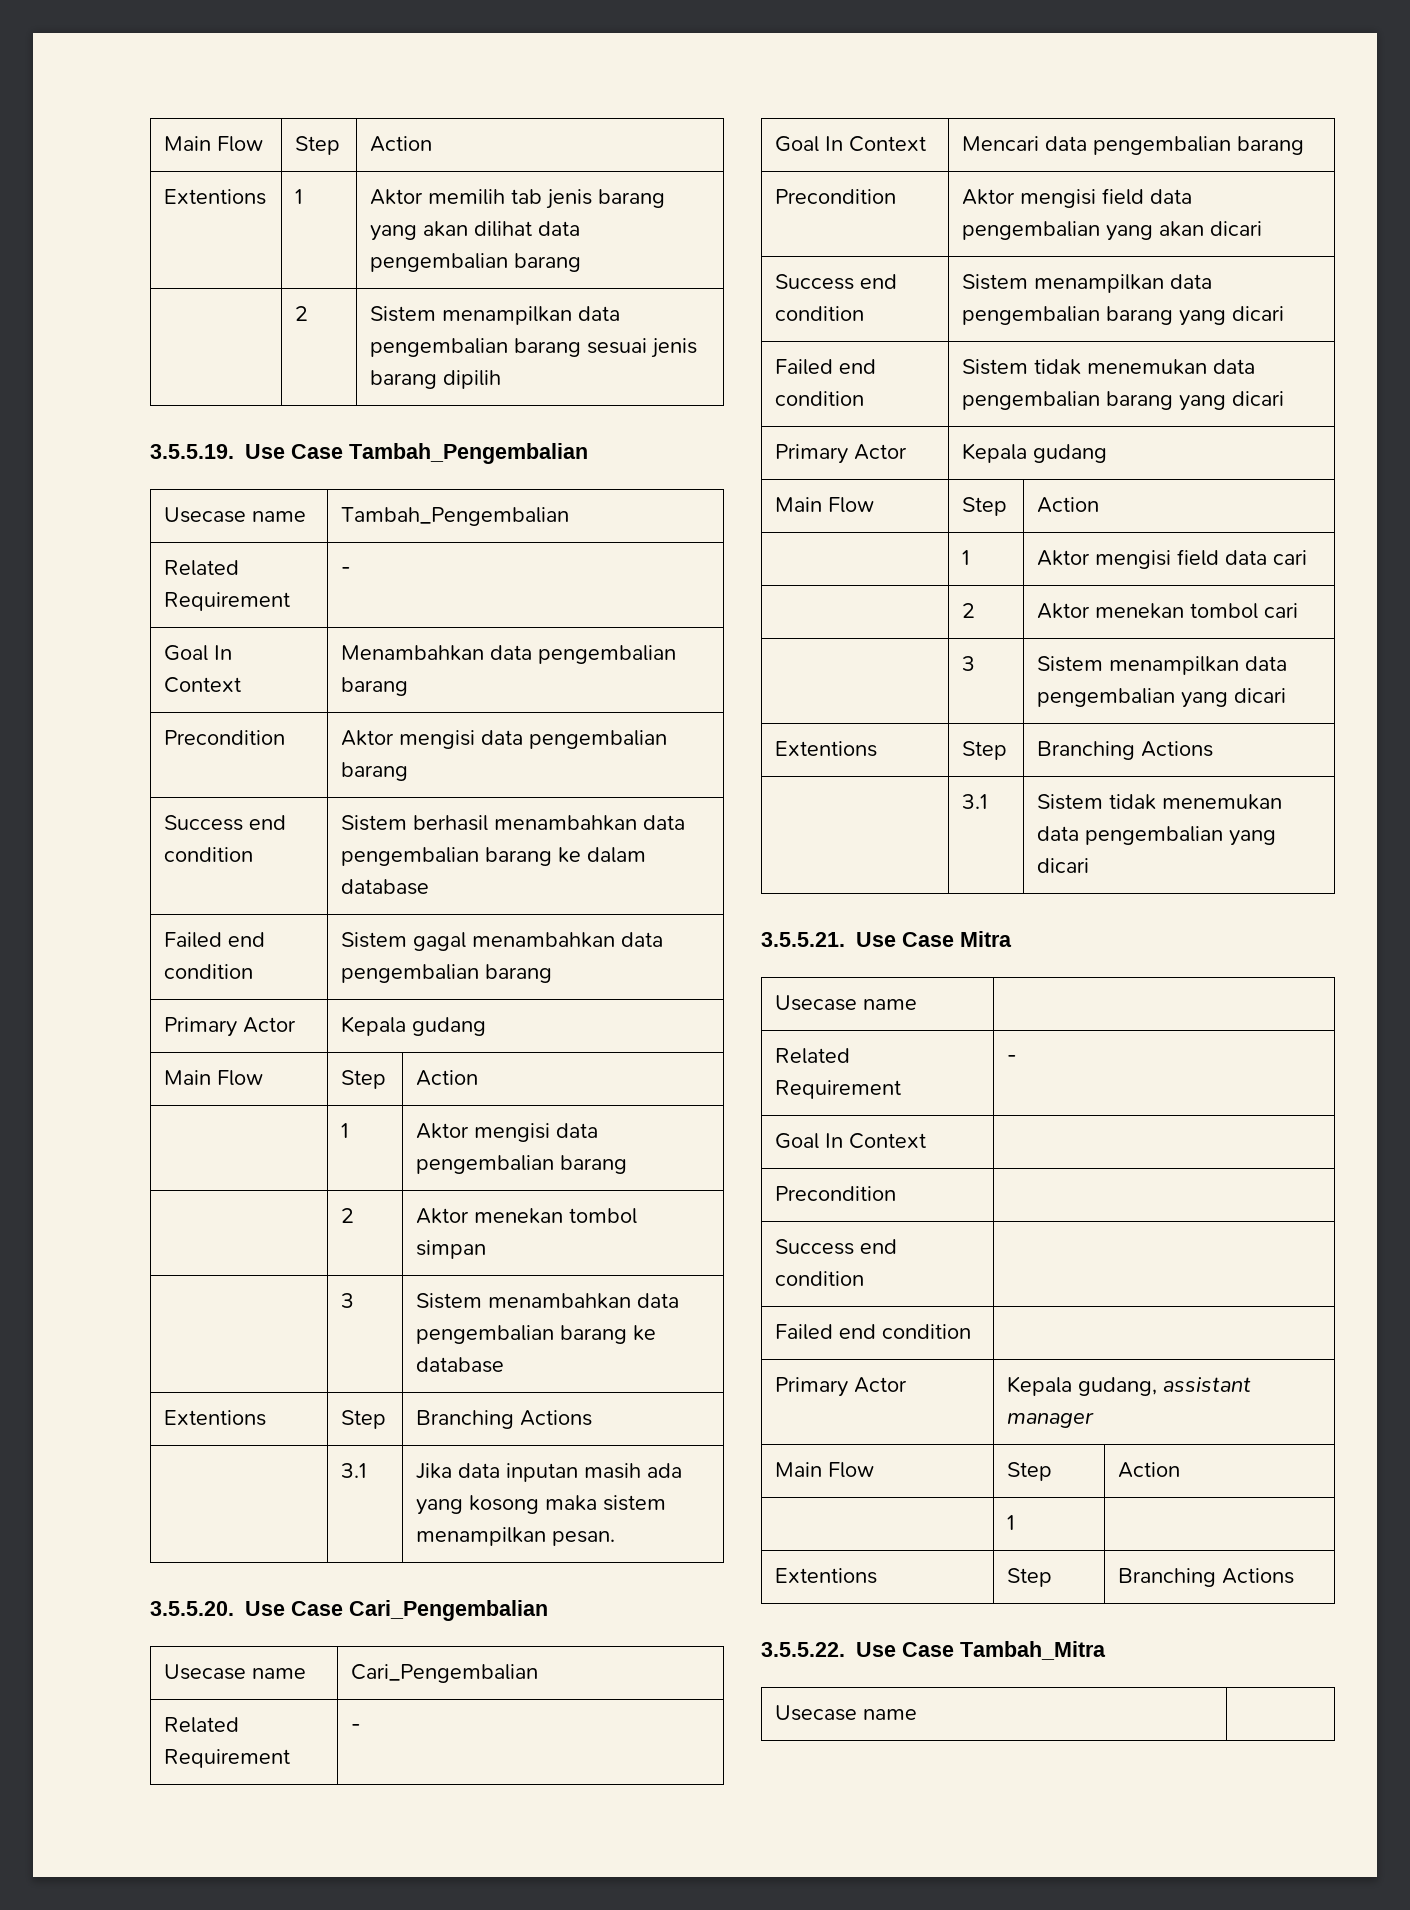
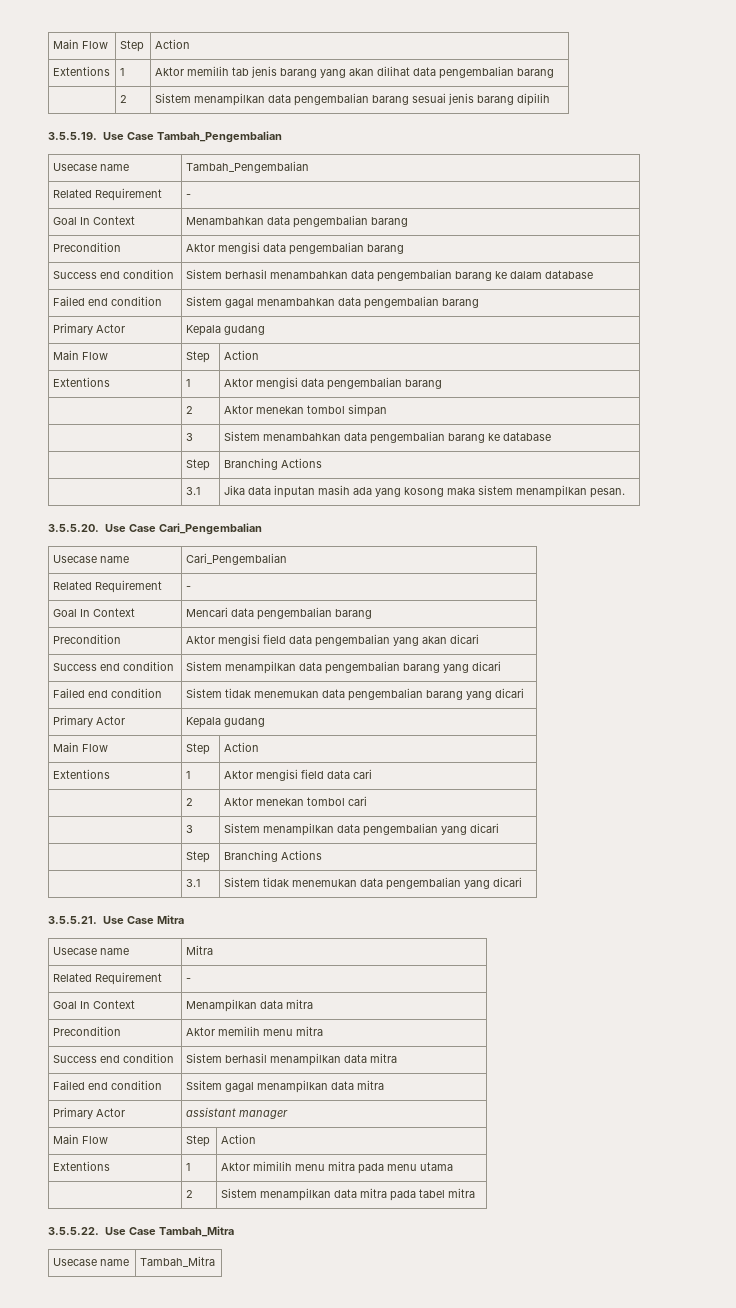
(479, 1078) none -> [52,377,110,387] Extentions
[164,1410,267,1426] Extentions -> (551, 436) none
(1100, 505) none -> [52,769,110,779] Extentions
[775,741,878,757] Extentions -> (499, 828) none
[775,1048,851,1064] [775,1080,902,1099] [1007,1055,1018,1063] [775,1133,927,1149] [775,1186,897,1201] [775,1239,898,1255] [775,1271,865,1286] [775,1324,972,1340] [775,1377,908,1397] [1007,1376,1158,1396] // Related Requirement | - // Goal In Context | // Precondition | // Success end condition | // Failed end condition | // Primary Actor | Kepala gudang, -> [185,945,213,955] [52,972,162,985] [185,978,191,982] [52,1000,135,1009] [185,999,313,1012] [52,1026,121,1036] [185,1026,323,1036] [52,1053,174,1063] [185,1053,397,1066] [52,1080,162,1090] [185,1080,384,1093] [52,1107,125,1119] Mitra // Related Requirement | - // Goal In Context | Menampilkan data mitra // Precondition | Aktor memilih menu mitra // Success end condition | Sistem berhasil menampilkan data mitra // Failed end condition | Ssitem gagal menampilkan data mitra // Primary Actor |
[1007,1515,1015,1530] [775,1568,878,1584] [1007,1568,1053,1587] [1118,1568,1295,1587] | 1 | // Extentions | Step | Branching Actions -> [52,1161,110,1171] [185,1163,190,1171] [220,1161,453,1174] [185,1190,193,1198] [220,1188,475,1201] Extentions | 1 | Aktor mimilih menu mitra pada menu utama // | 2 | Sistem menampilkan data mitra pada tabel mitra
(918, 1714) none -> [139,1256,215,1267] Tambah_Mitra

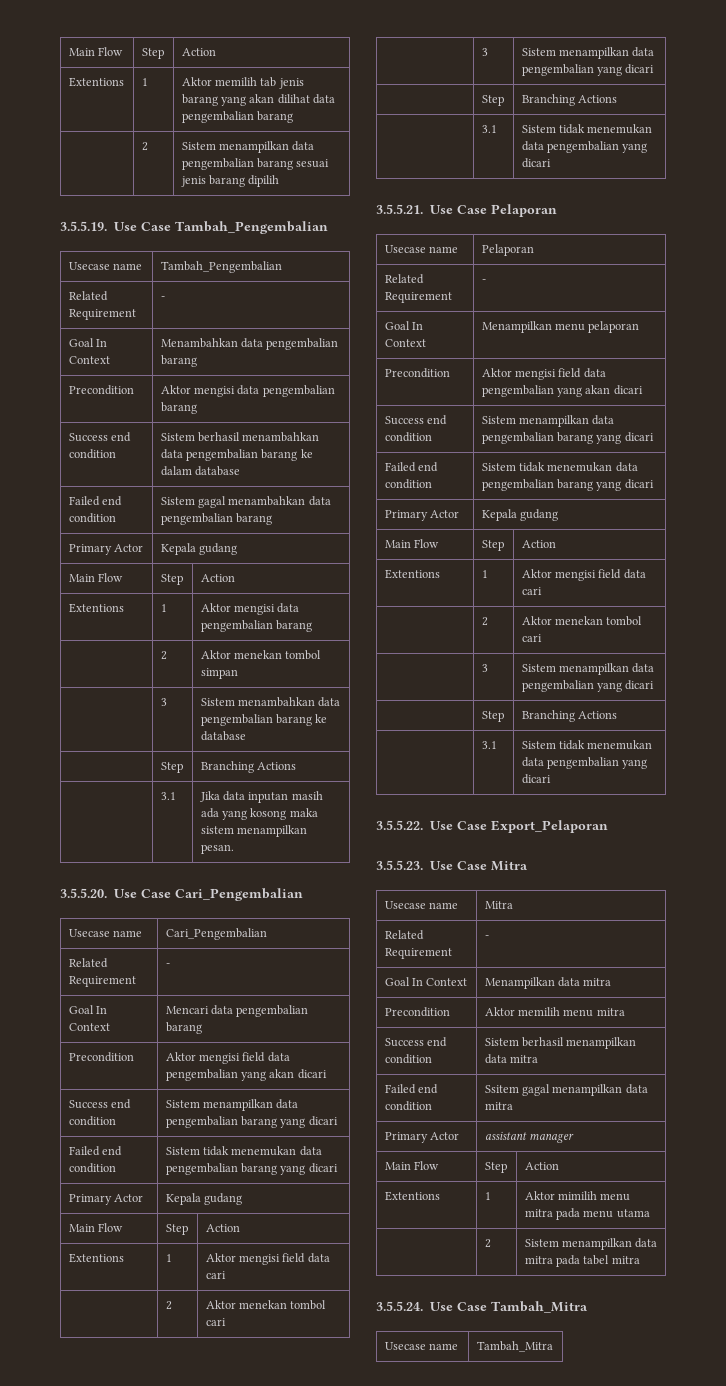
(154, 920) none -> [491,204,557,217] [384,245,458,253] [481,244,534,256] [384,274,424,284] [384,292,452,303] [481,279,486,283] [384,321,423,330] [384,339,426,347] [481,321,640,333] [384,368,450,378] [481,368,606,380] [481,385,643,397] [384,415,447,425] [384,432,432,442] [481,415,615,427] [481,432,654,444] [384,462,438,472] [384,479,432,489] [481,462,638,472] [481,479,654,491] [384,510,459,521] [481,509,558,521] [384,539,439,548] [481,540,504,551] [521,540,556,548] [384,569,440,579] [481,570,488,578] [521,569,646,581] [521,587,542,595] [481,617,488,626] [521,616,643,626] [521,634,542,642] [481,664,488,672] [521,663,655,675] [521,680,655,692] [481,711,504,722] [521,710,617,722] [481,741,497,749] [521,740,653,750] [521,757,648,769] [521,774,551,784] [376,820,608,833] [376,860,487,870] Pelaporan // Usecase name | Pelaporan // Related Requirement | - // Goal In Context | Menampilkan menu pelaporan // Precondition | Aktor mengisi field data pengembalian yang akan dicari // Success end condition | Sistem menampilkan data pengembalian barang yang dicari // Failed end condition | Sistem tidak menemukan data pengembalian barang yang dicari // Primary Actor | Kepala gudang // Main Flow | Step | Action // Extentions | 1 | Aktor mengisi field data cari // | 2 | Aktor menekan tombol cari // | 3 | Sistem menampilkan data pengembalian yang dicari // | Step | Branching Actions // | 3.1 | Sistem tidak menemukan data pengembalian yang dicari // 3.5.5.22. Use Case Export_Pelaporan // 3.5.5.23. Use Case
[48,1227,99,1235] 3.5.5.22. -> [376,1301,423,1311] 3.5.5.24.

